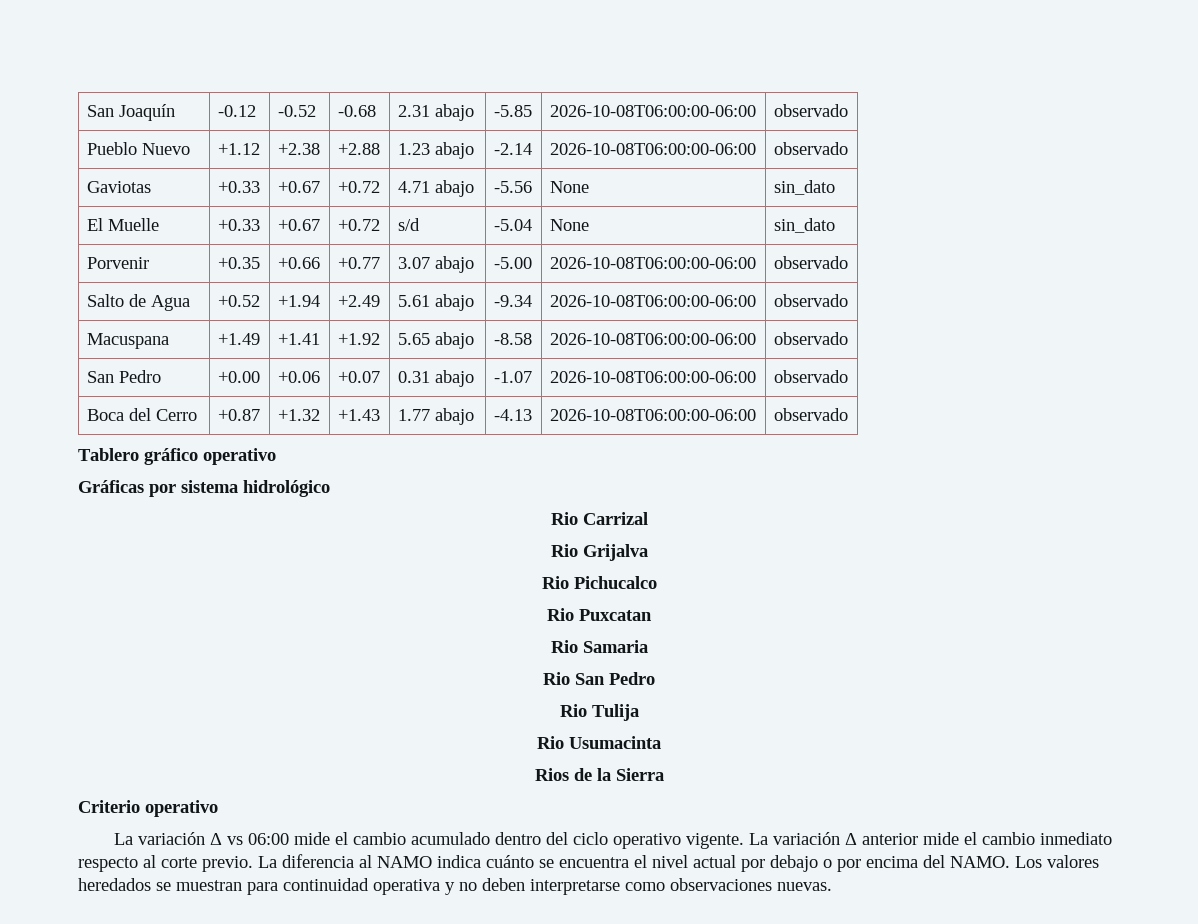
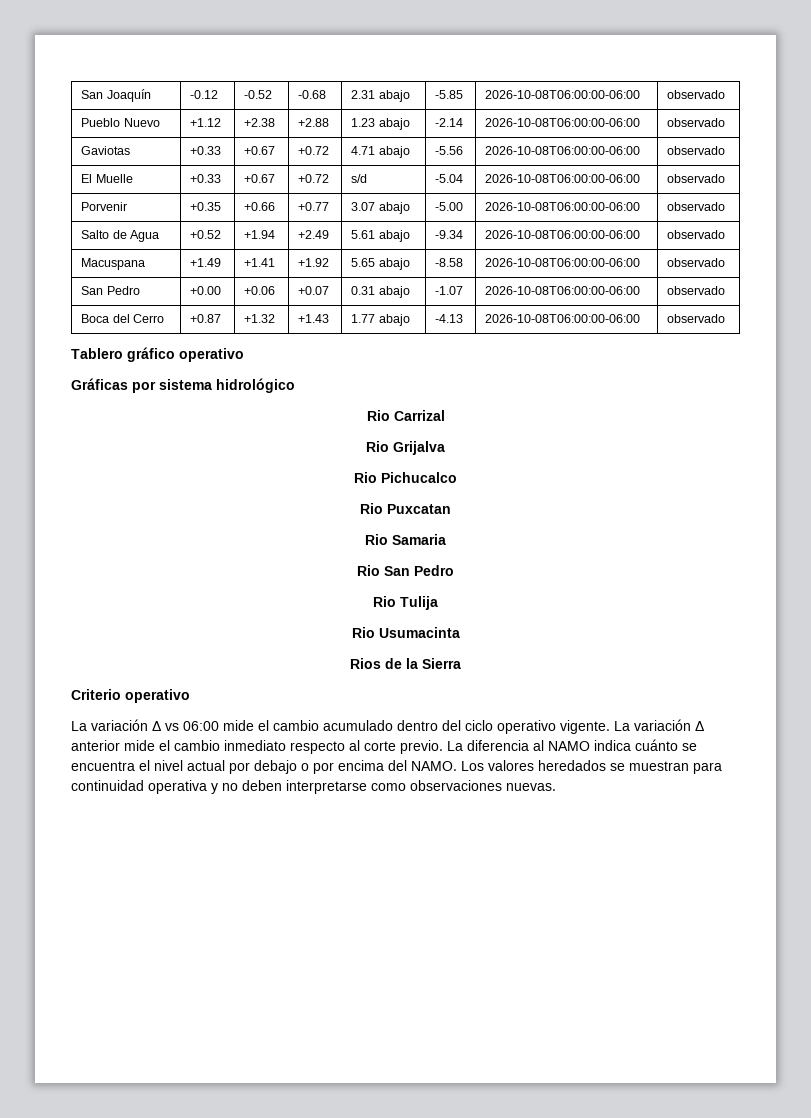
[549,181,589,193] [773,180,835,195] None | sin_dato -> [485,146,641,155] [667,146,726,155] 2026-10-08T06:00:00-06:00 | observado
[549,219,589,231] [773,218,835,233] None | sin_dato -> [485,174,641,183] [667,174,726,183] 2026-10-08T06:00:00-06:00 | observado

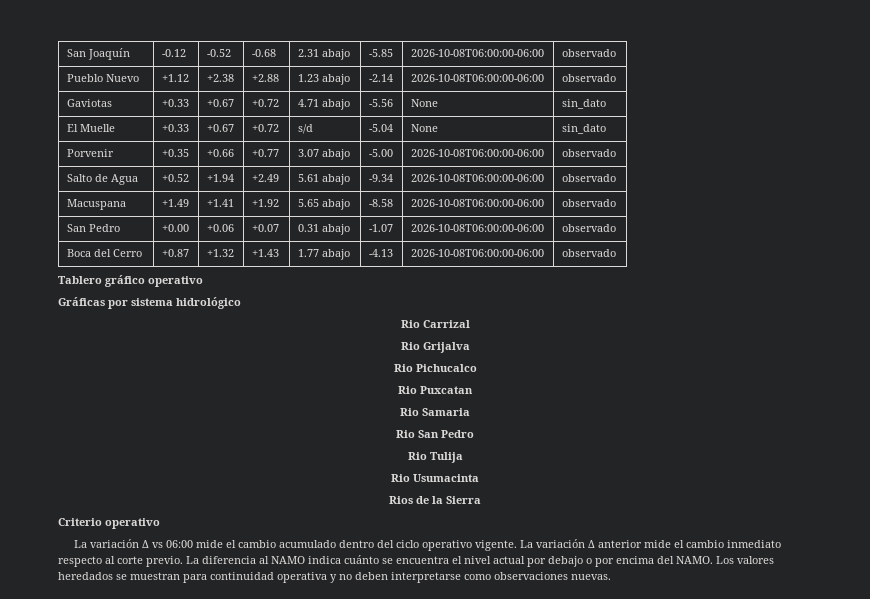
[485,146,641,155] [667,146,726,155] 2026-10-08T06:00:00-06:00 | observado -> [410,99,438,107] [561,99,606,109] None | sin_dato
[485,174,641,183] [667,174,726,183] 2026-10-08T06:00:00-06:00 | observado -> [410,124,438,132] [561,124,606,134] None | sin_dato

